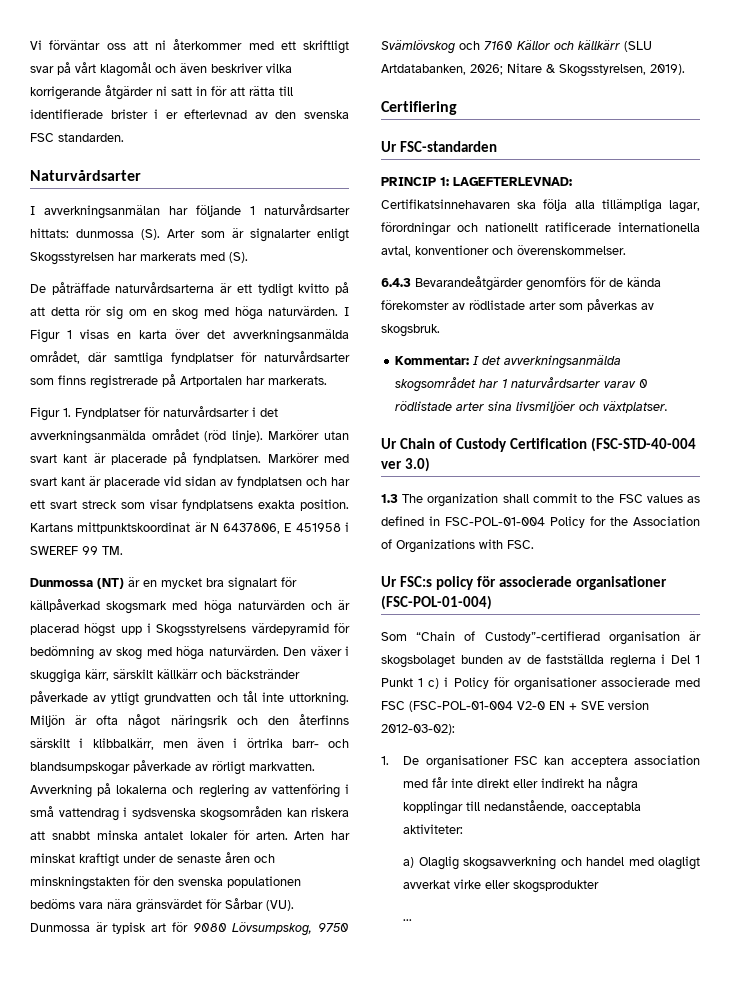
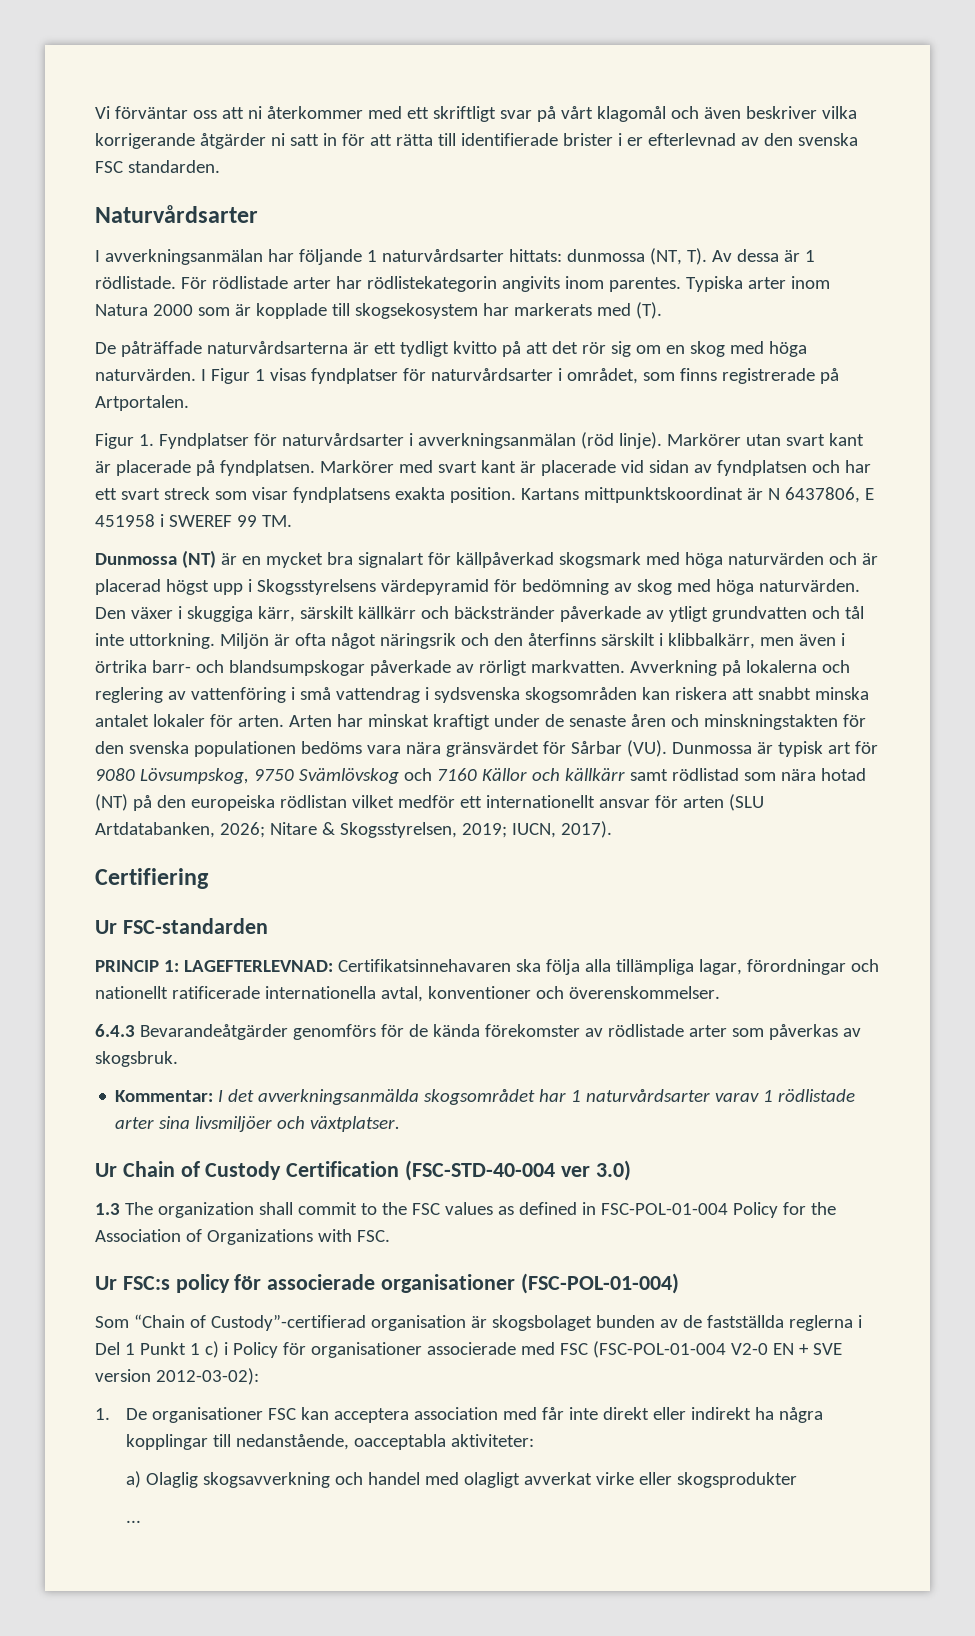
[141,228,349,242] [30,252,114,265] (S). Arter som är signalarter enligt Skogsstyrelsen -> [649,248,815,265] [95,276,830,292] [95,303,478,319] (NT, T). Av dessa är 1 rödlistade. För rödlistade arter har rödlistekategorin angivits inom parentes. Typiska arter inom Natura 2000 som är kopplade till skogsekosystem
[229,252,248,263] (S). -> [635,302,662,319] (T).
[50,307,80,316] detta -> [551,341,578,354] det
[117,329,349,343] [30,351,163,366] en karta över det avverkningsanmälda området, där samtliga -> (306, 374) none
(350, 356) none -> [557,368,638,384] i området,
[180,376,327,387] Artportalen har markerats. -> [95,395,189,411] Artportalen.
[260,408,278,417] [30,429,199,444] det avverkningsanmälda området -> [417,433,576,449] avverkningsanmälan
(620, 45) none -> [629,768,866,781] [95,794,724,811] samt rödlistad som nära hotad (NT) på den europeiska rödlistan vilket medför ett internationellt ansvar för arten
[650,64,685,75] 2019). -> [461,821,612,838] 2019; IUCN, 2017).
[639,379,649,388] 0 -> [763,1090,774,1102] 1

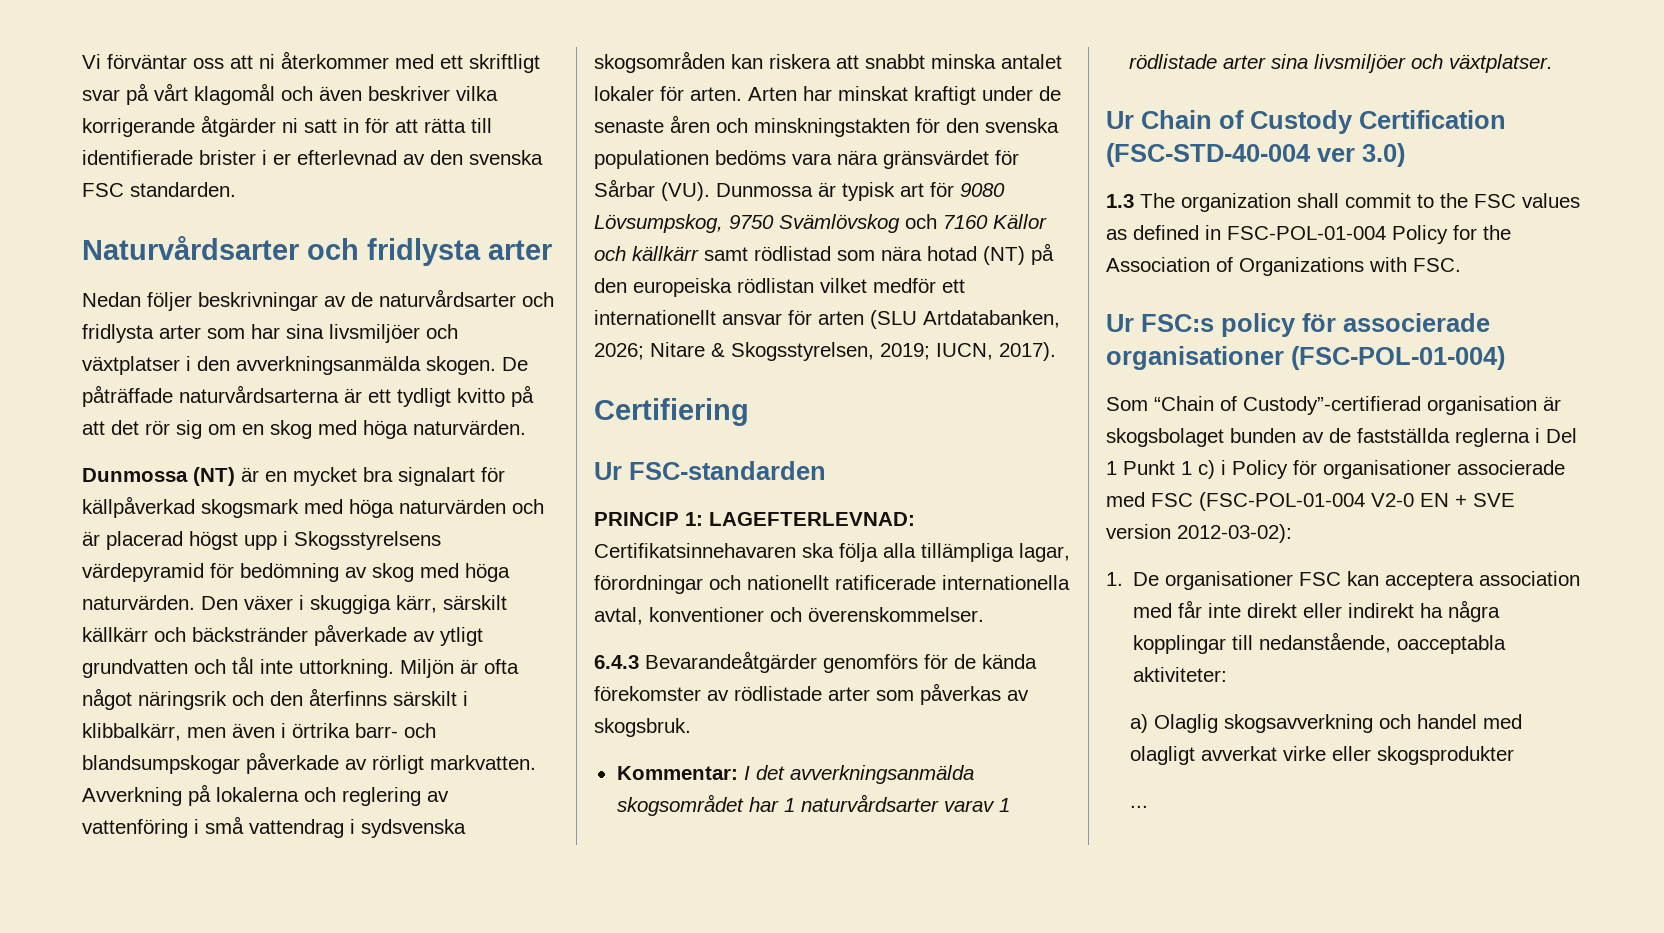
[95,248,815,265] [95,276,830,292] [95,302,662,319] // I avverkningsanmälan har följande 1 naturvårdsarter hittats: dunmossa (NT, T). Av dessa är 1 rödlistade. För rödlistade arter har rödlistekategorin angivits inom parentes. Typiska arter inom Natura 2000 som är kopplade till skogsekosystem har markerats med (T). // -> [307,238,552,266] [82,289,554,311] [82,324,458,343] [82,356,496,375] och fridlysta arter // Nedan följer beskrivningar av de naturvårdsarter och fridlysta arter som har sina livsmiljöer och växtplatser i den avverkningsanmälda skogen.
[200,368,839,384] [95,395,189,411] [95,432,864,449] [95,460,871,476] [95,487,874,503] [95,514,292,527] I Figur 1 visas fyndplatser för naturvårdsarter i området, som finns registrerade på Artportalen. // Figur 1. Fyndplatser för naturvårdsarter i avverkningsanmälan (röd linje). Markörer utan svart kant är placerade på fyndplatsen. Markörer med svart kant är placerade vid sidan av fyndplatsen och har ett svart streck som visar fyndplatsens exakta position. Kartans mittpunktskoordinat är N 6437806, E 451958 i SWEREF 99 TM. -> (526, 427) none

